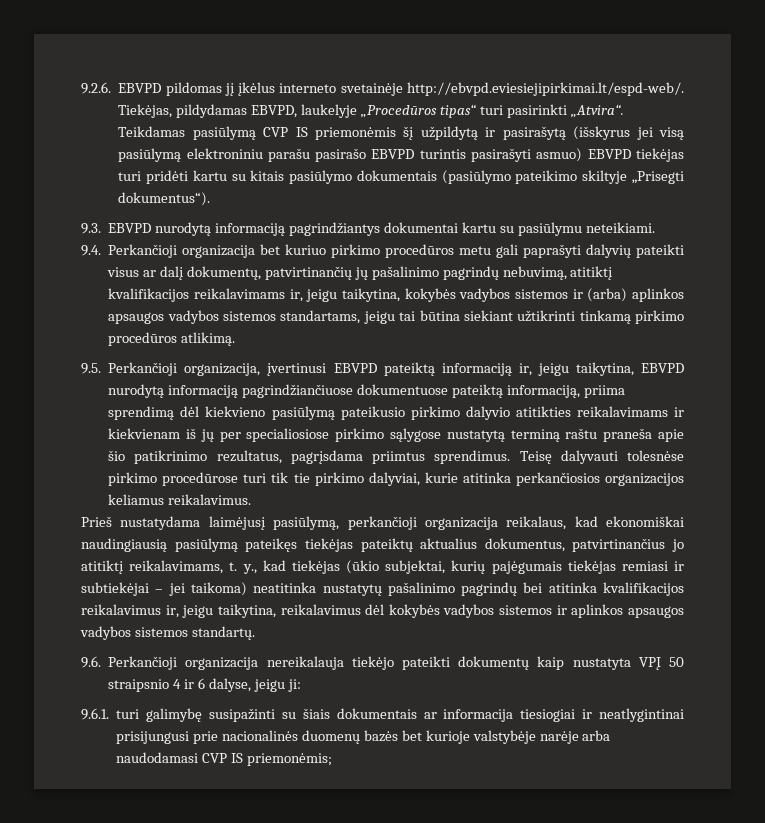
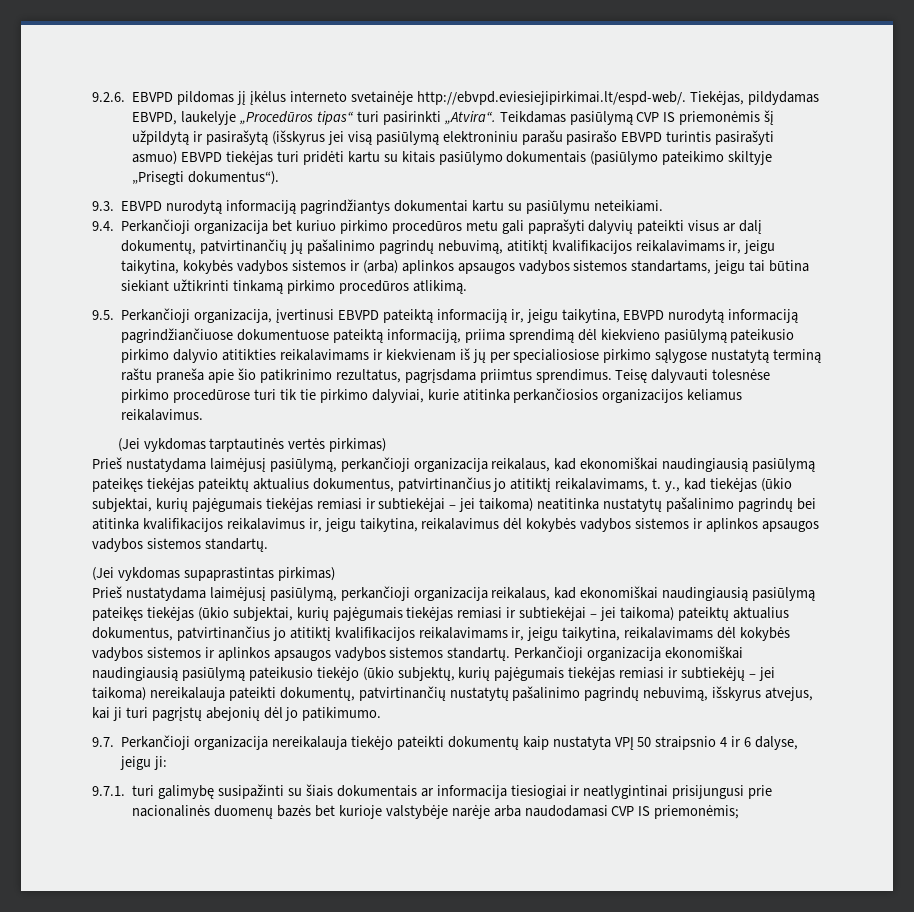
(252, 499) none -> [117,438,387,452] // (Jei vykdomas tarptautinės vertės pirkimas)
[81,656,101,668] 9.6. -> [92,567,335,581] [92,586,816,601] [92,607,789,621] [92,626,791,641] [92,646,744,661] [92,667,775,681] [92,686,814,701] [92,707,382,721] [92,737,114,747] (Jei vykdomas supaprastintas pirkimas) // Prieš nustatydama laimėjusį pasiūlymą, perkančioji organizacija reikalaus, kad ekonomiškai naudingiausią pasiūlymą pateikęs tiekėjas (ūkio subjektai, kurių pajėgumais tiekėjas remiasi ir subtiekėjai – jei taikoma) pateiktų aktualius dokumentus, patvirtinančius jo atitiktį kvalifikacijos reikalavimams ir, jeigu taikytina, reikalavimams dėl kokybės vadybos sistemos ir aplinkos apsaugos vadybos sistemos standartų. Perkančioji organizacija ekonomiškai naudingiausią pasiūlymą pateikusio tiekėjo (ūkio subjektų, kurių pajėgumais tiekėjas remiasi ir subtiekėjų – jei taikoma) nereikalauja pateikti dokumentų, patvirtinančių nustatytų pašalinimo pagrindų nebuvimą, išskyrus atvejus, kai ji turi pagrįstų abejonių dėl jo patikimumo. // 9.7.
[81,708,109,720] 9.6.1. -> [92,786,125,796] 9.7.1.

